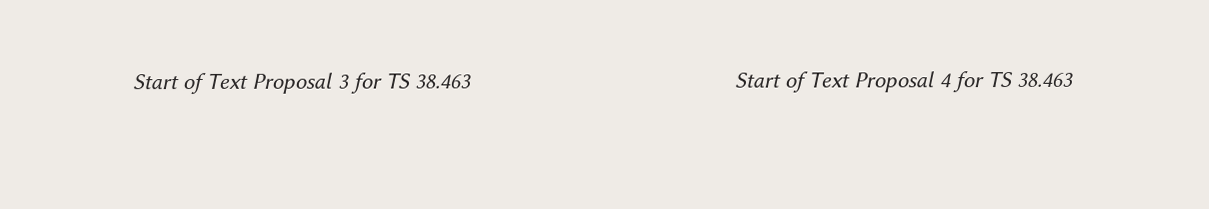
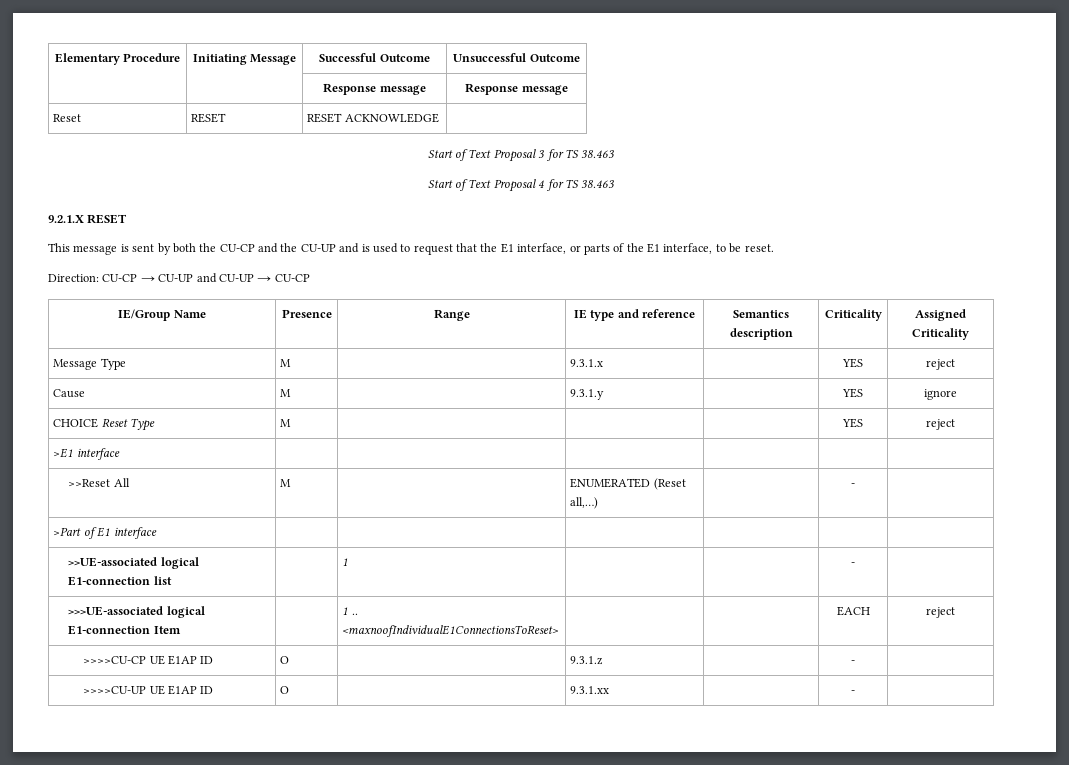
(131, 82) none -> [54,53,181,65] [192,54,297,65] [319,53,430,62] [453,53,580,62] [323,83,426,95] [465,83,568,95] [53,114,82,122] [191,113,227,123] [307,113,439,123] Elementary Procedure | Initiating Message | Successful Outcome | Unsuccessful Outcome // | | Response message | Response message // Reset | RESET | RESET ACKNOWLEDGE | //
(1074, 79) none -> [48,214,128,224] [48,243,774,255] [48,273,310,283] [118,309,206,321] [281,309,332,318] [433,309,470,321] [573,309,696,321] [733,310,789,318] [729,328,793,340] [824,309,882,321] [915,309,966,321] [912,328,969,340] [53,358,126,370] [280,359,292,367] [570,359,604,367] [842,358,863,368] [926,359,955,370] [53,389,86,398] [280,389,292,397] [570,389,605,400] [842,388,863,398] [924,389,957,400] [53,418,156,431] [280,419,292,427] [842,418,863,428] [926,419,955,430] [53,448,120,460] [68,478,130,487] [280,479,292,487] [570,478,686,490] [570,497,599,509] [851,483,855,487] [53,527,157,539] [68,557,199,569] [68,576,172,586] [342,558,349,566] [851,562,855,566] [68,606,205,618] [68,625,181,635] [342,607,358,615] [342,625,560,637] [836,606,870,616] [926,607,955,618] [83,655,214,665] [280,656,290,664] [570,656,604,665] [851,660,855,664] [83,685,214,695] [280,686,290,694] [570,686,610,694] [851,690,855,694] // 9.2.1.X RESET // This message is sent by both the CU-CP and the CU-UP and is used to request that the E1 interface, or parts of the E1 interface, to be reset. // Direction: CU-CP → CU-UP and CU-UP → CU-CP // IE/Group Name | Presence | Range | IE type and reference | Semantics description | Criticality | Assigned Criticality // Message Type | M | | 9.3.1.x | | YES | reject // Cause | M | | 9.3.1.y | | YES | ignore // CHOICE Reset Type | M | | | | YES | reject // >E1 interface | | | | | | // >>Reset All | M | | ENUMERATED (Reset all,…) | | - | // >Part of E1 interface | | | | | | // >>UE-associated logical E1-connection list | | 1 | | | - | // >>>UE-associated logical E1-connection Item | | 1 .. <maxnoofIndividualE1ConnectionsToReset> | | | EACH | reject // >>>>CU-CP UE E1AP ID | O | | 9.3.1.z | | - | // >>>>CU-UP UE E1AP ID | O | | 9.3.1.xx | | - |

